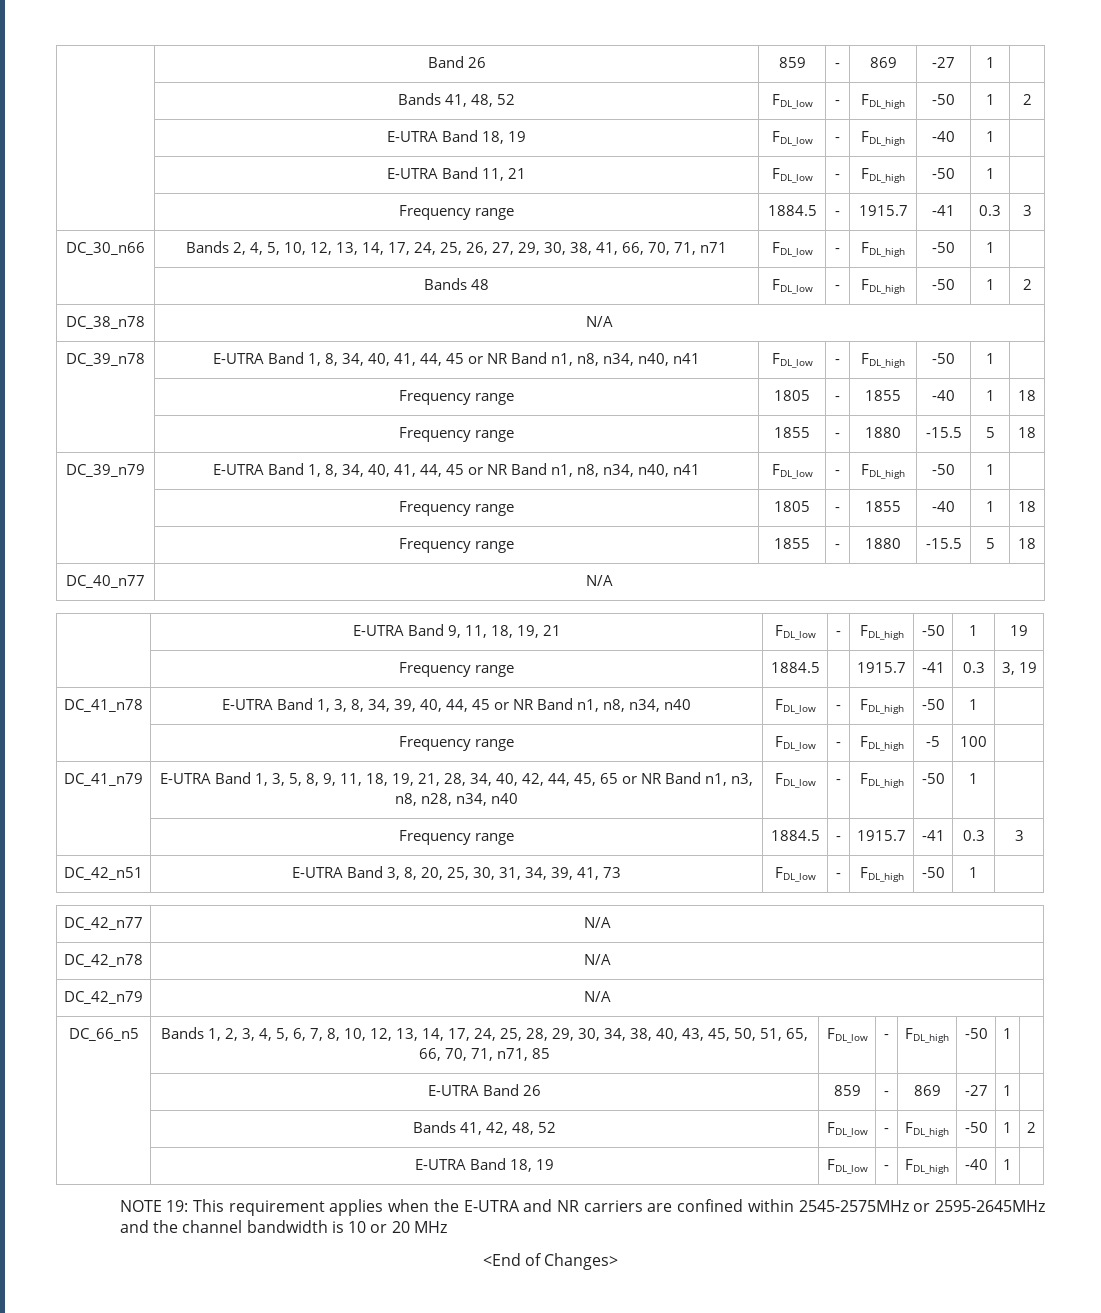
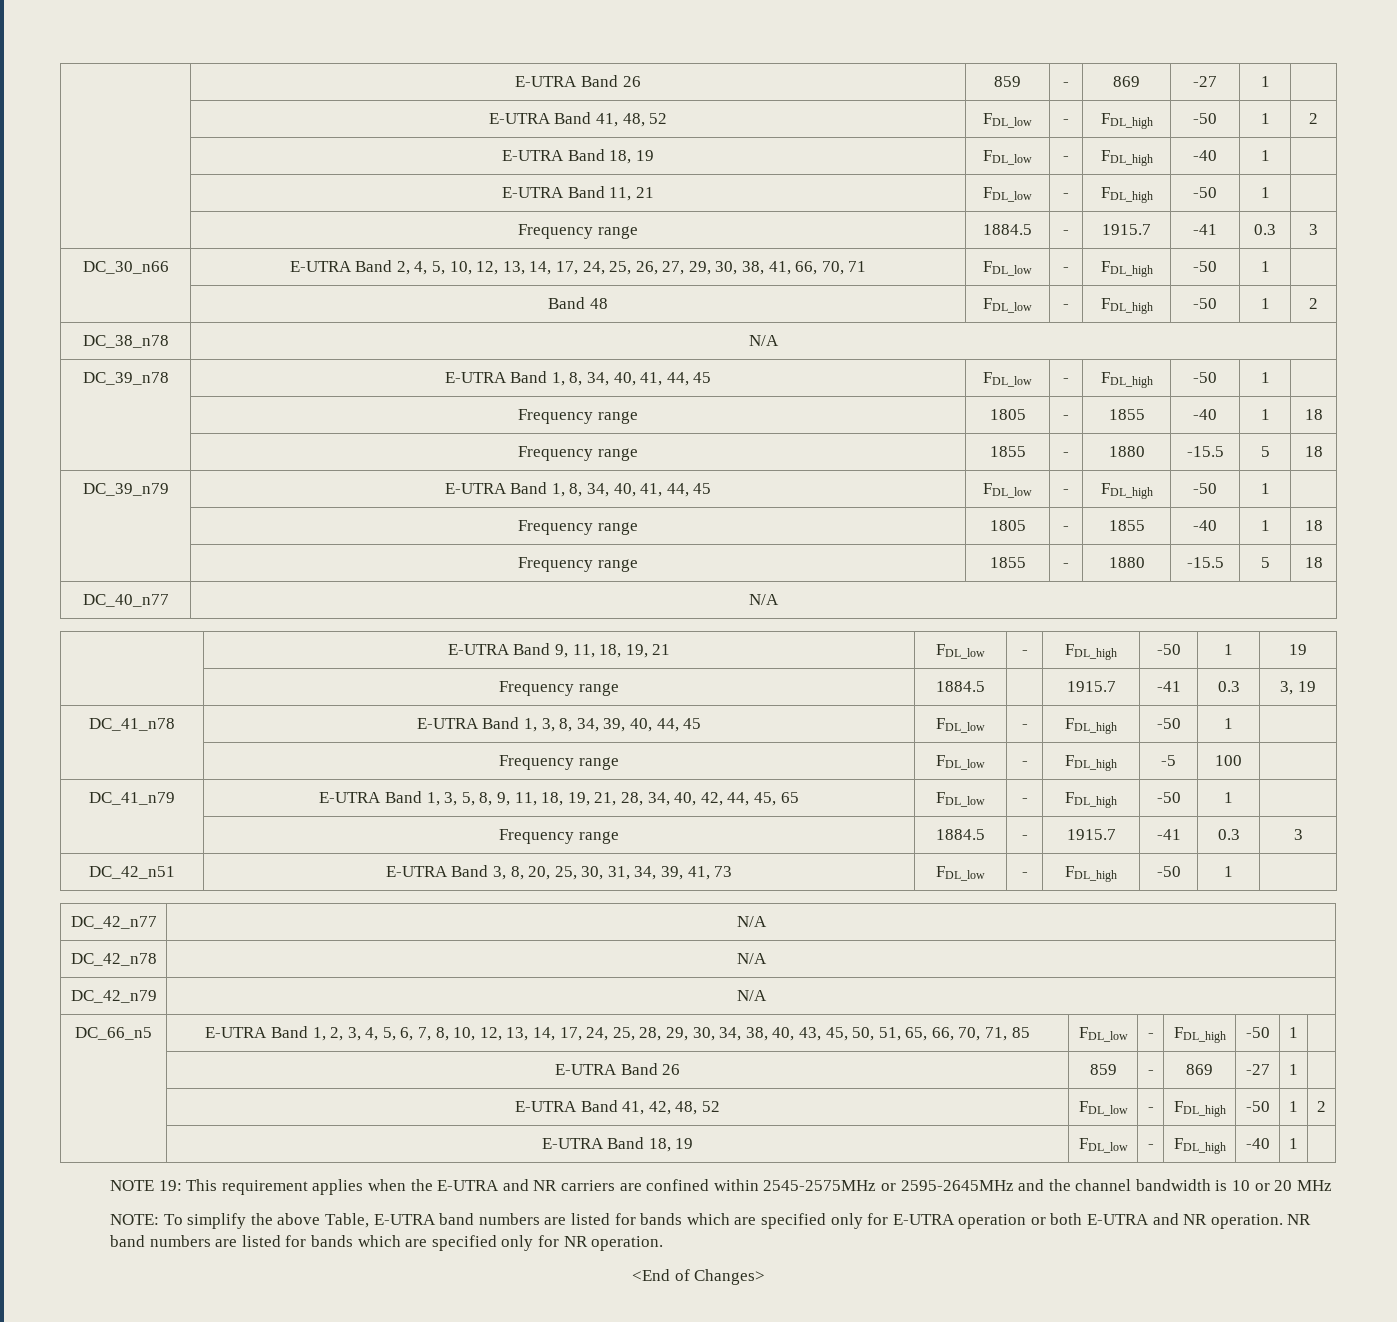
[427,56,486,68] [778,57,806,68] [835,63,840,68] [869,57,897,68] [932,57,955,68] [985,57,995,68] [398,93,441,105] | Band 26 | 859 | - | 869 | -27 | 1 | // | Bands -> [515,75,641,87] [994,76,1021,87] [1063,82,1069,87] [1113,76,1140,87] [1193,76,1217,87] [1260,76,1270,87] [488,112,592,124] | E-UTRA Band 26 | 859 | - | 869 | -27 | 1 | // | E-UTRA Band
[186,241,230,253] Bands -> [289,260,393,272] E-UTRA Band
[674,242,727,255] [771,242,813,257] [835,248,840,253] [861,242,905,257] [932,242,955,253] [985,242,995,253] [424,278,467,290] 71, n71 | FDL_low | - | FDL_high | -50 | 1 | // | Bands -> [848,261,867,272] [983,261,1032,276] [1063,267,1069,272] [1100,261,1153,277] [1193,261,1217,272] [1260,261,1270,272] [548,297,586,309] 71 | FDL_low | - | FDL_high | -50 | 1 | // | Band
[468,352,700,366] or NR Band n1, n8, n34, n40, n41 -> (712, 377) none
[468,463,700,477] or NR Band n1, n8, n34, n40, n41 -> (712, 488) none
[494,698,691,712] or NR Band n1, n8, n34, n40 -> (702, 723) none
[622,772,753,786] [395,793,518,806] or NR Band n1, n3, n8, n28, n34, n40 -> (799, 797) none
[161,1027,205,1039] Bands -> [205,1026,308,1038] E-UTRA Band
[497,1048,528,1061] n71, -> (1008, 1034) none
[413,1121,456,1133] Bands -> [515,1100,618,1112] E-UTRA Band
(448, 1227) none -> [110,1213,1312,1229] [110,1235,664,1251] // NOTE: To simplify the above Table, E-UTRA band numbers are listed for bands which are specified only for E-UTRA operation or both E-UTRA and NR operation. NR band numbers are listed for bands which are specified only for NR operation.

